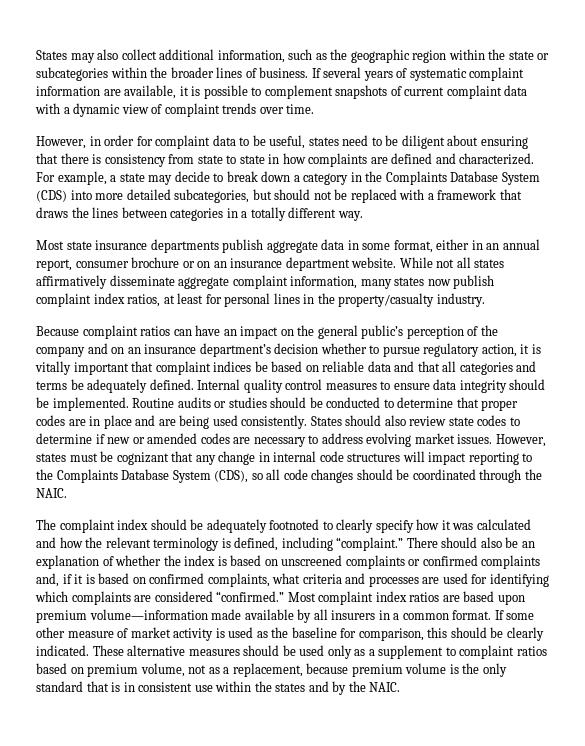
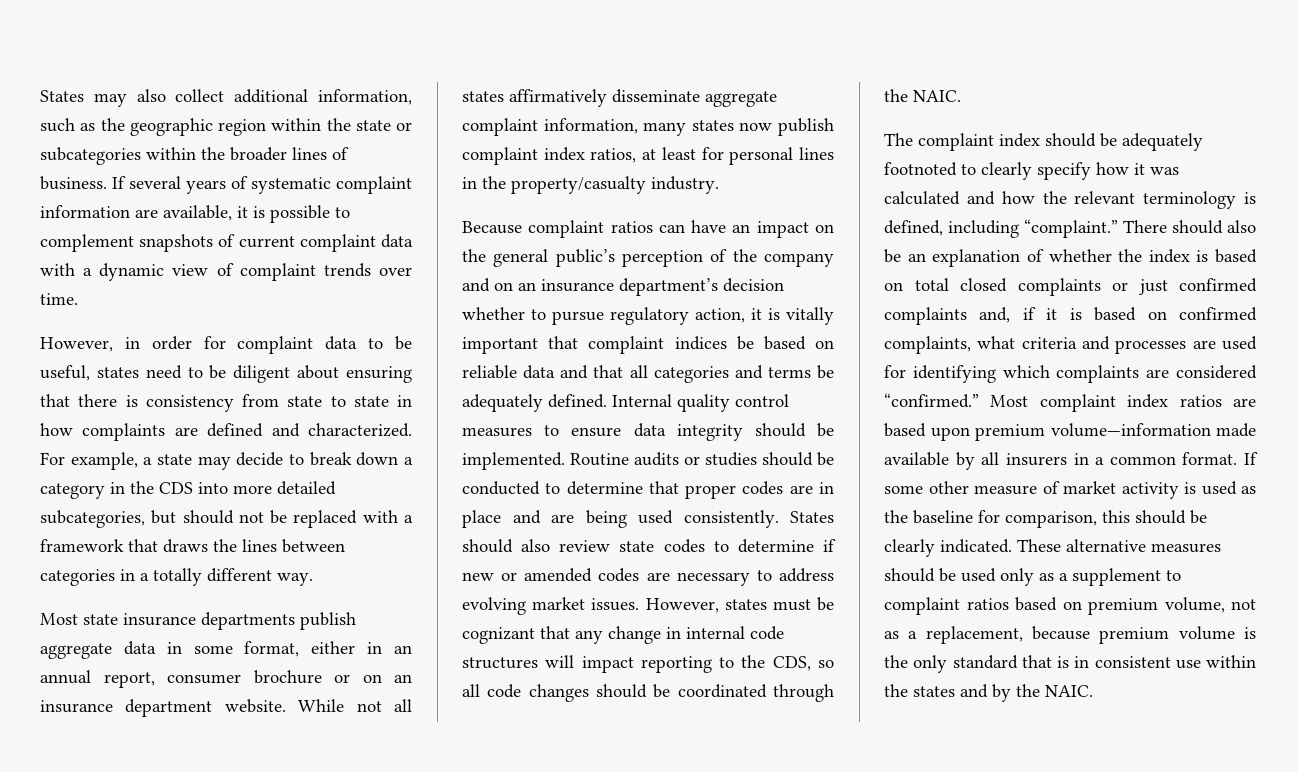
[385,171,540,185] [36,190,67,202] Complaints Database System (CDS) -> [159,482,193,494] CDS
[56,469,249,483] Complaints Database System (CDS), -> [772,656,811,671] CDS,
[281,555,343,566] unscreened -> [914,278,1007,292] total closed
(421, 562) none -> [1138,279,1168,295] just

